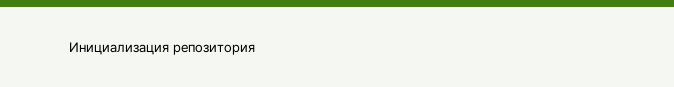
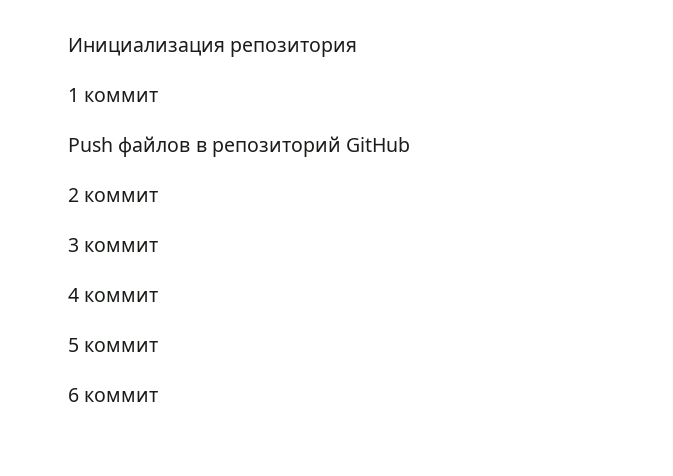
(255, 49) none -> [68,88,159,102] [68,136,411,157] [68,188,159,202] [68,238,159,252] [68,288,159,302] [68,338,159,352] [68,388,159,402] // 1 коммит // Push файлов в репозиторий GitHub // 2 коммит // 3 коммит // 4 коммит // 5 коммит // 6 коммит

